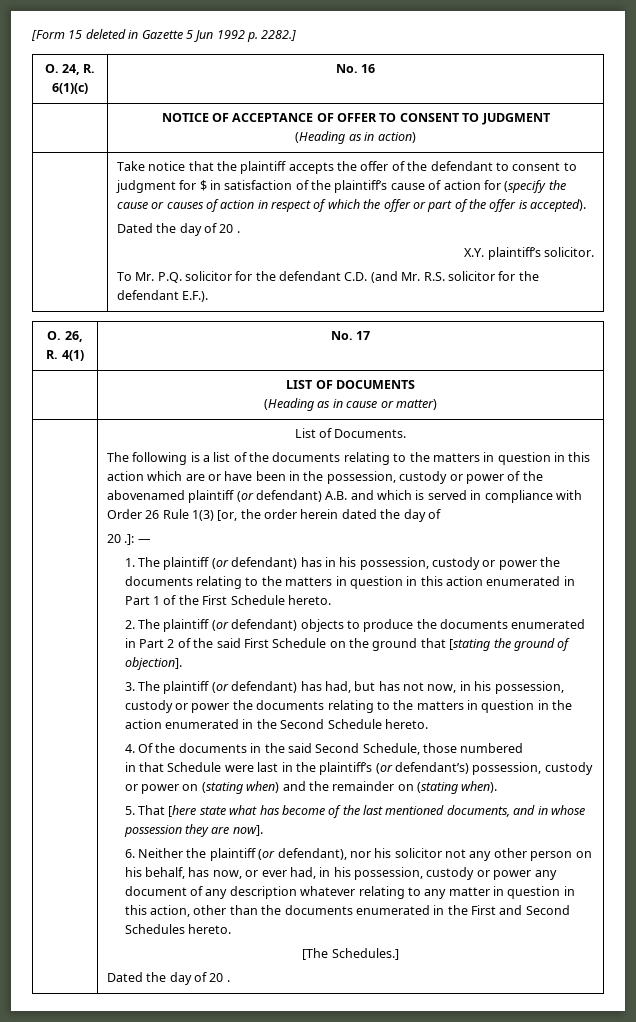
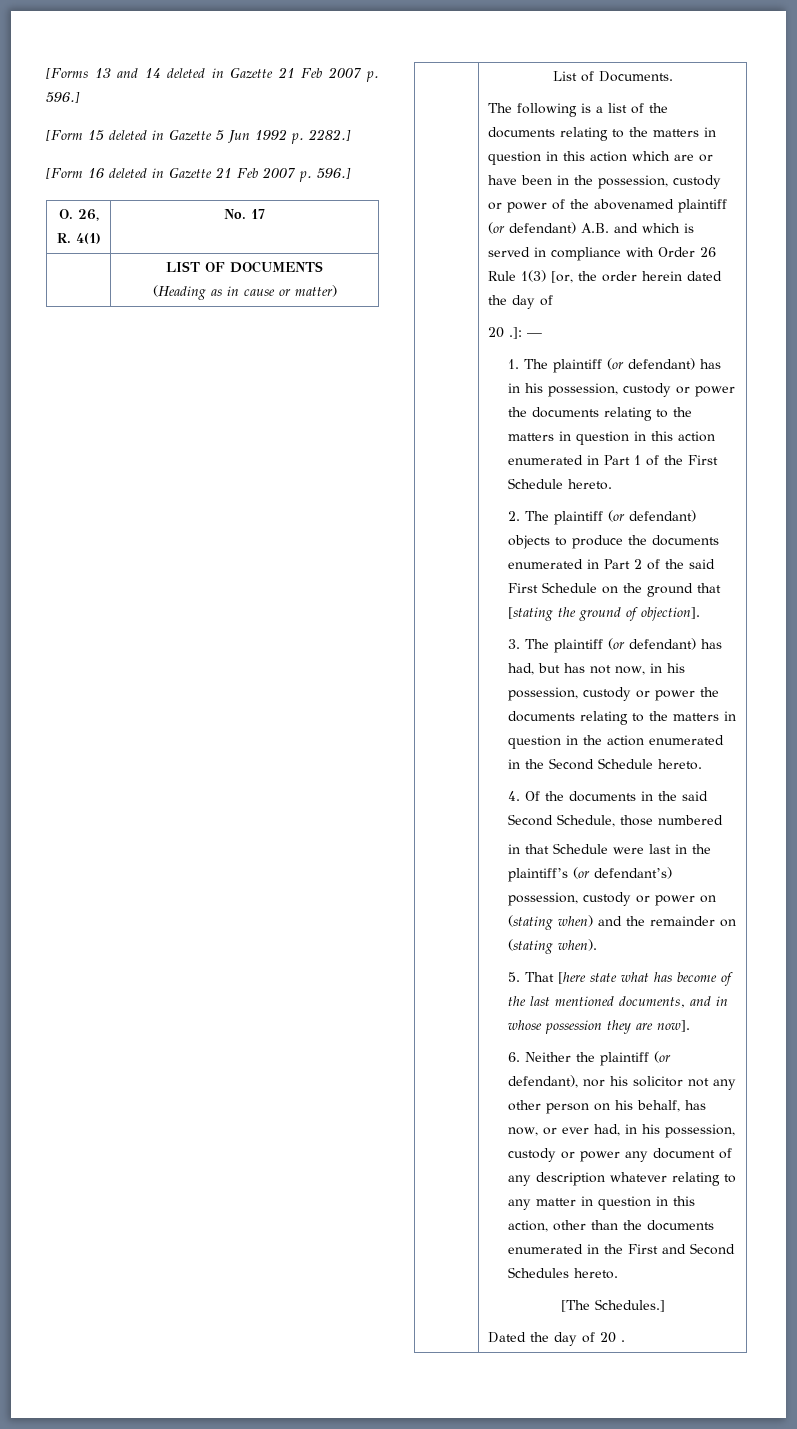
(31, 35) none -> [46,67,379,82] [46,92,80,103] [Forms 13 and 14 deleted in Gazette 21 Feb 2007 p. 596.] //
[44,64,96,75] [52,83,88,94] [335,64,376,73] [161,113,550,125] [295,131,416,144] [116,161,577,174] [115,180,566,193] [116,199,587,212] [116,223,240,236] [464,247,595,260] [116,271,539,283] [116,290,209,302] // O. 24, R. 6(1)(c) | No. 16 // | NOTICE OF ACCEPTANCE OF OFFER TO CONSENT TO JUDGMENT // (Heading as in action) // | Take notice that the plaintiff accepts the offer of the defendant to consent to judgment for $ in satisfaction of the plaintiff’s cause of action for (specify the cause or causes of action in respect of which the offer or part of the offer is accepted). // Dated the day of 20 . // X.Y. plaintiff’s solicitor. // To Mr. P.Q. solicitor for the defendant C.D. (and Mr. R.S. solicitor for the defendant E.F.). -> [46,167,351,182] // [Form 16 deleted in Gazette 21 Feb 2007 p. 596.]

